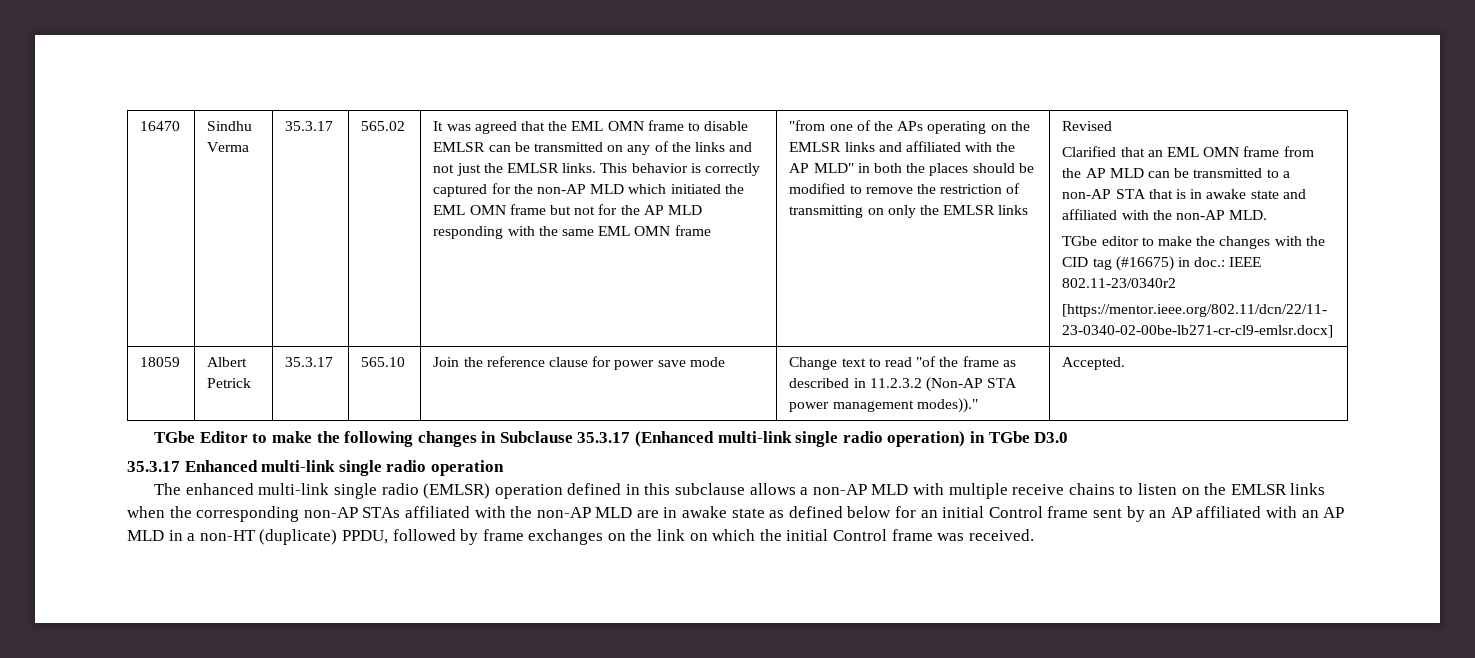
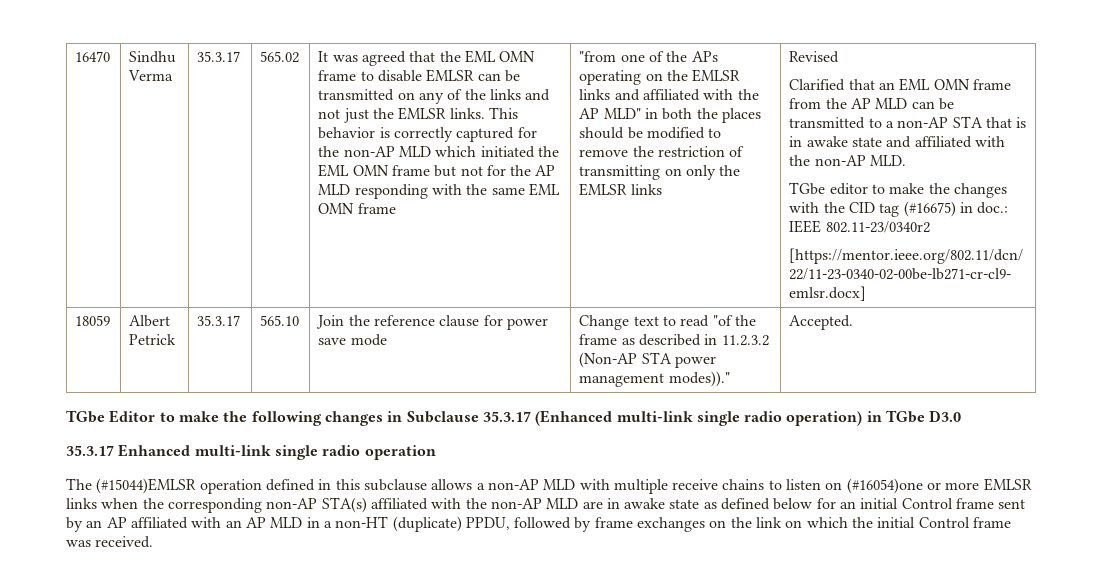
[185,483,491,499] enhanced multi-link single radio (EMLSR) -> [96,478,197,494] (#15044)EMLSR
[1204,483,1227,495] the -> [846,478,980,494] (#16054)one or more
[362,507,401,518] STAs -> [321,497,367,513] STA(s)

